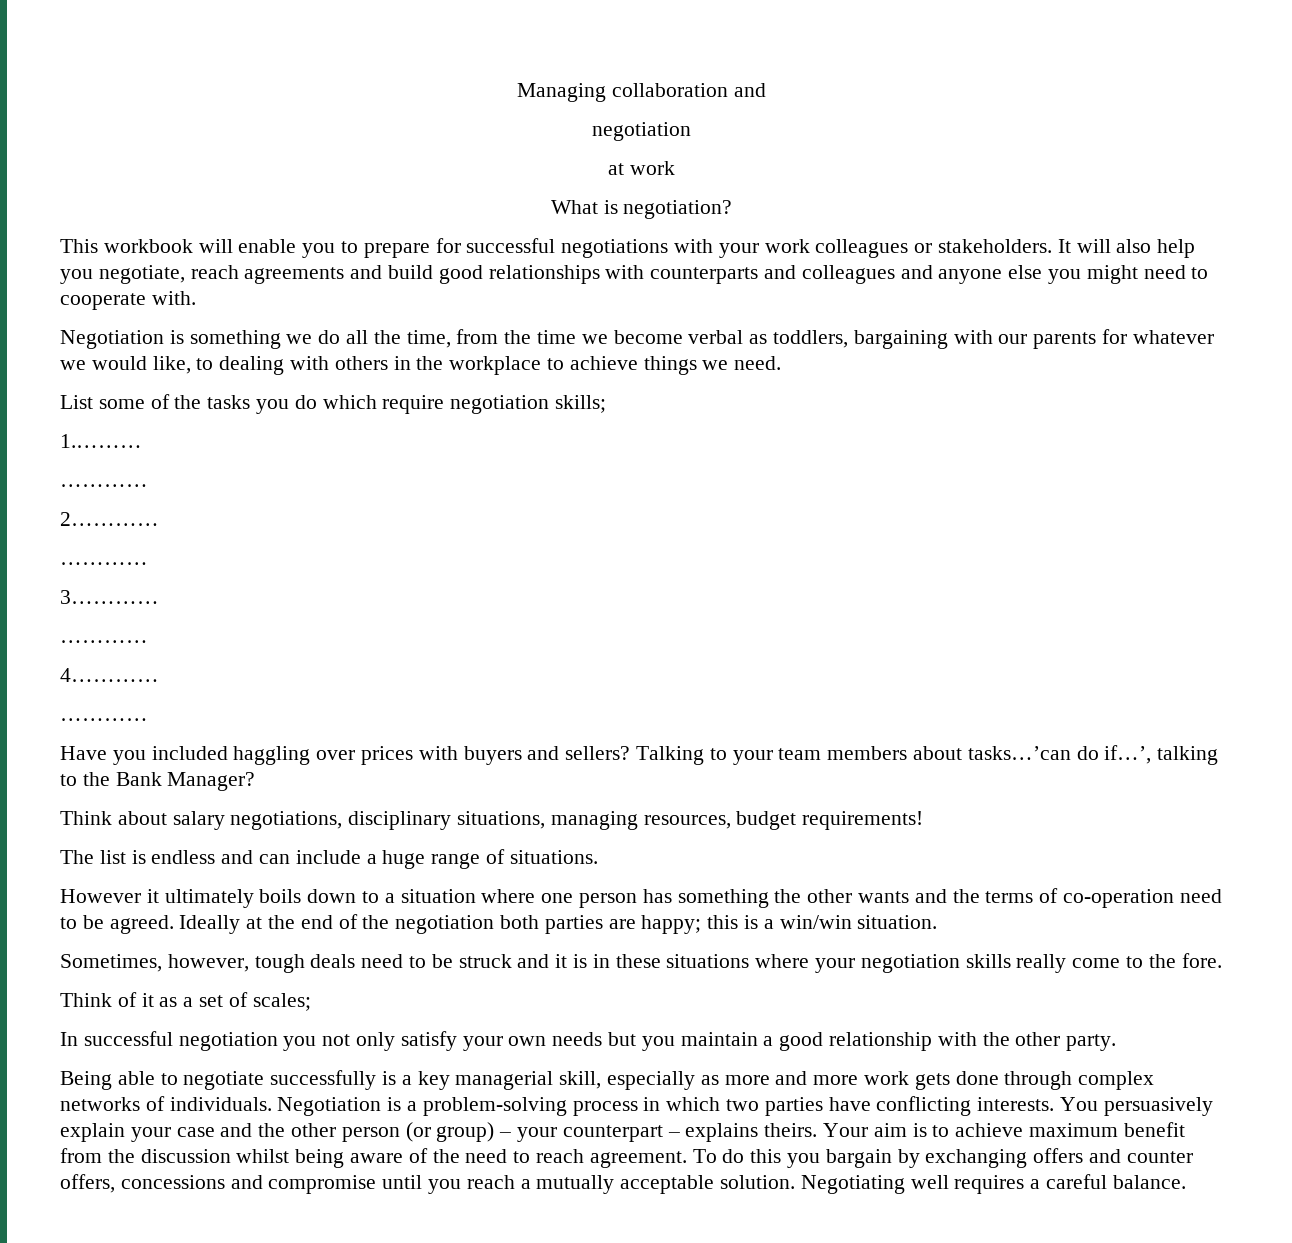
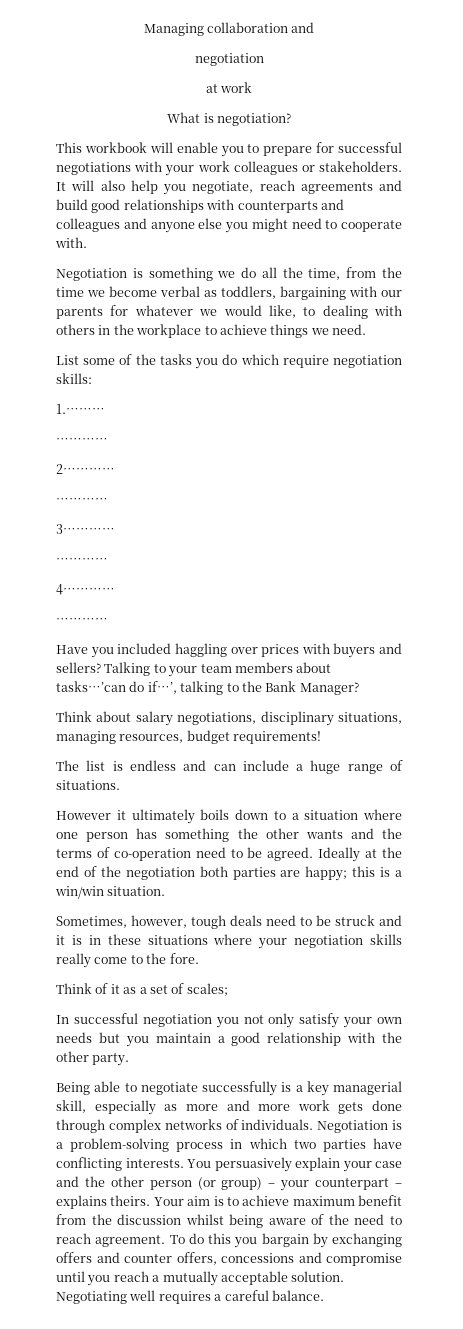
[555,395,607,413] skills; -> [56,373,92,384] skills:

